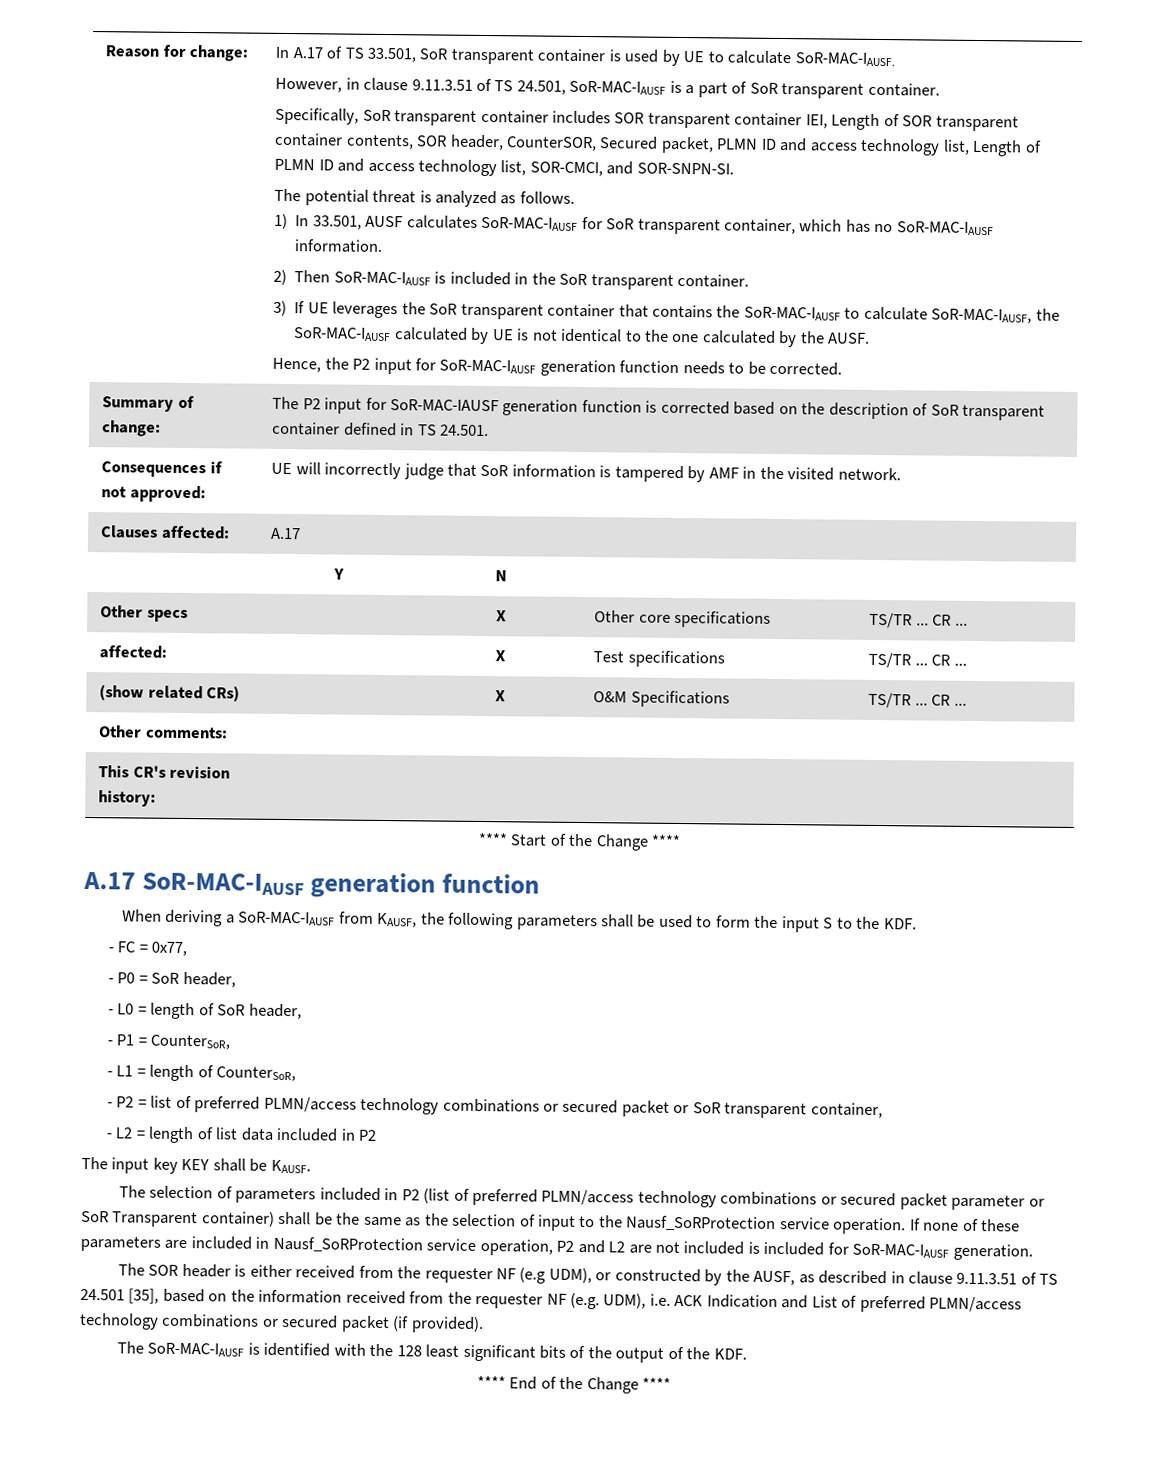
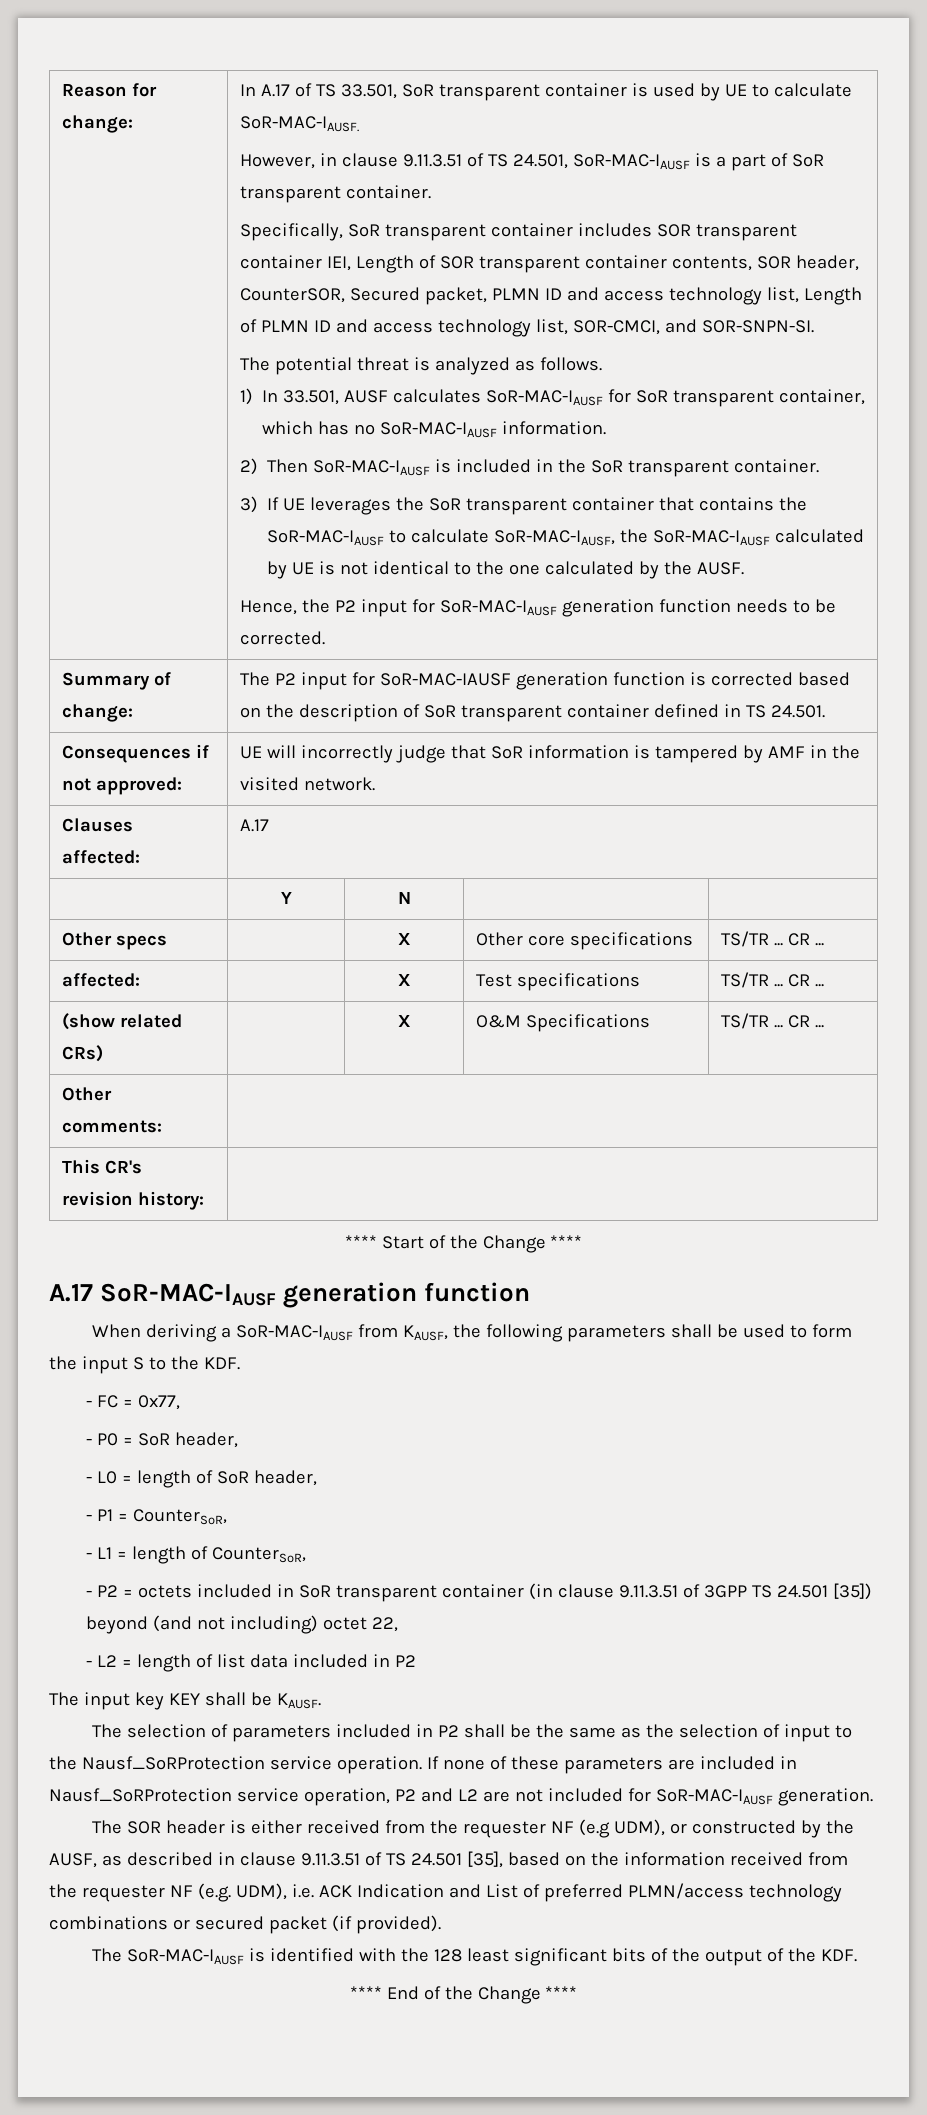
[150,1095,883,1119] list of preferred PLMN/access technology combinations or secured packet or SoR transparent container, -> [137,1583,872,1602] [85,1615,398,1634] octets included in SoR transparent container (in clause 9.11.3.51 of 3GPP TS 24.501 [35]) beyond (and not including) octet 22,
[423,1188,1045,1211] [81,1210,275,1228] (list of preferred PLMN/access technology combinations or secured packet parameter or SoR Transparent container) -> (460, 1731) none
[747,1241,825,1256] is included -> (623, 1795) none

